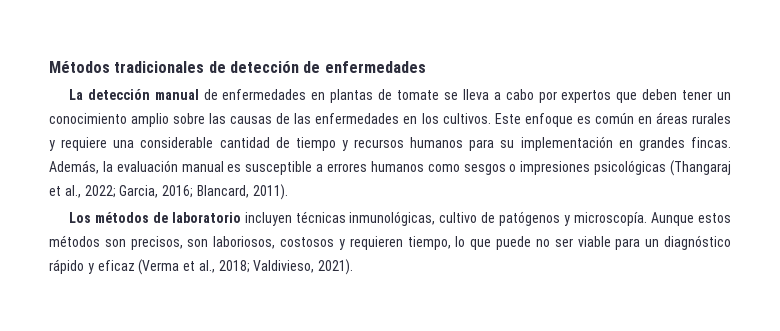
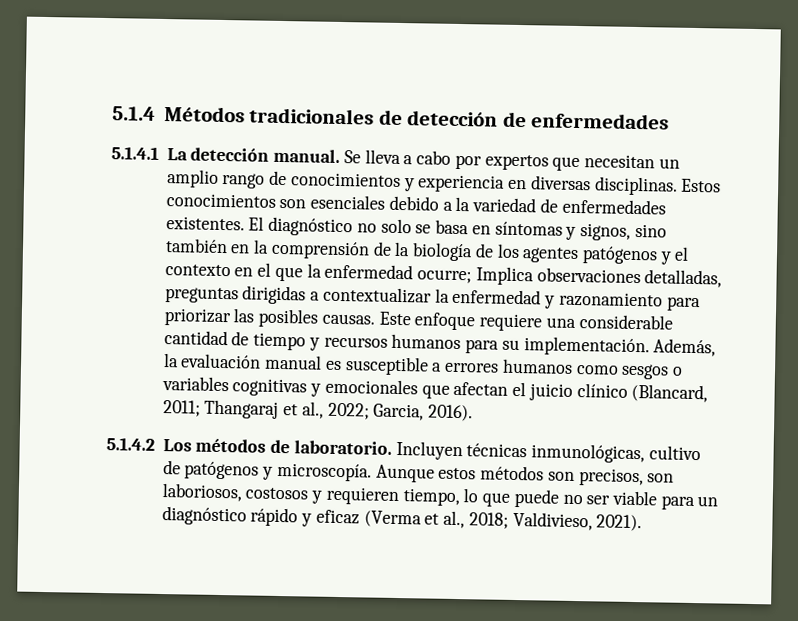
(49, 67) none -> [112,106,156,121] 5.1.4
(426, 67) none -> [111,146,159,160] 5.1.4.1
[154,89,458,103] manual de enfermedades en plantas de tomate se -> [273,148,361,164] manual. Se
[642,89,732,100] [49,112,731,127] [49,140,55,151] deben tener un conocimiento amplio sobre las causas de las enfermedades en los cultivos. Este enfoque es común en áreas rurales y -> [584,154,680,169] [166,169,722,196] [165,193,666,215] [165,216,667,241] [164,238,690,265] [164,262,723,288] [164,285,701,312] [163,308,476,331] necesitan un amplio rango de conocimientos y experiencia en diversas disciplinas. Estos conocimientos son esenciales debido a la variedad de enfermedades existentes. El diagnóstico no solo se basa en síntomas y signos, sino también en la comprensión de la biología de los agentes patógenos y el contexto en el que la enfermedad ocurre; Implica observaciones detalladas, preguntas dirigidas a contextualizar la enfermedad y razonamiento para priorizar las posibles causas. Este enfoque
[520,136,731,151] implementación en grandes fincas. -> [523,336,650,357] implementación.
[520,160,731,176] impresiones psicológicas (Thangaraj -> [161,375,709,403] [162,399,280,419] variables cognitivas y emocionales que afectan el juicio clínico (Blancard, 2011; Thangaraj
[162,184,288,200] 2016; Blancard, 2011). // -> [428,404,474,422] [106,437,155,451] 2016). // 5.1.4.2
[171,212,292,226] laboratorio incluyen -> [293,440,463,461] laboratorio. Incluyen

